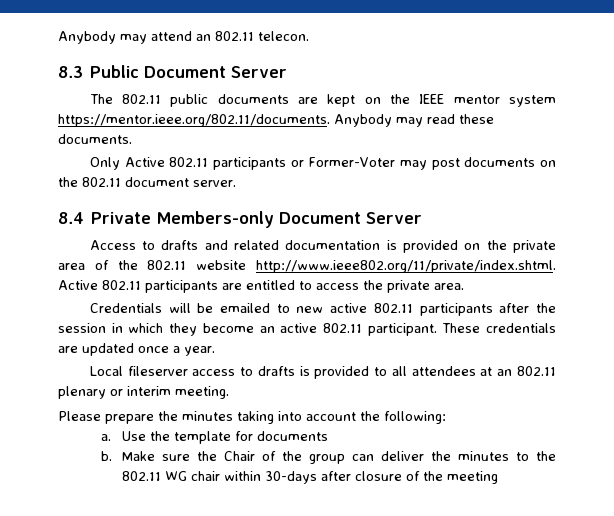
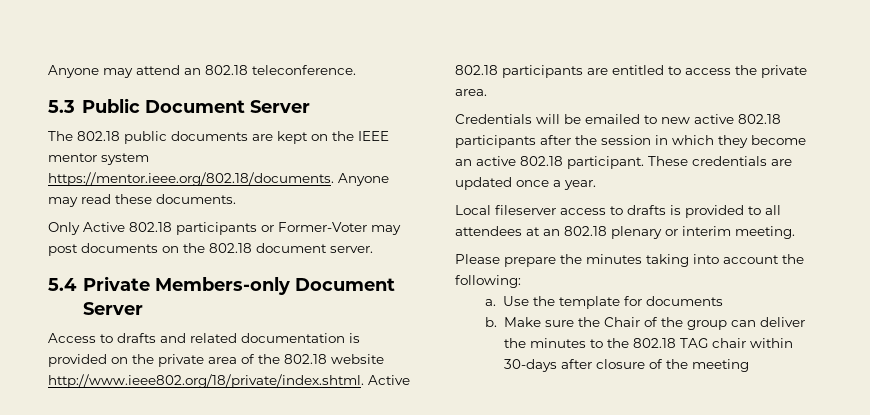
[58,31,116,44] Anybody -> [48,65,99,78] Anyone
[215,31,309,41] [58,66,83,78] 802.11 telecon. // 8.3 -> [205,65,356,75] [48,100,75,113] 802.18 teleconference. // 5.3
[122,94,162,104] 802.11 -> [77,131,120,141] 802.18
[58,114,392,127] https://mentor.ieee.org/802.11/documents. Anybody -> [48,172,389,186] https://mentor.ieee.org/802.18/documents. Anyone
[169,157,209,167] 802.11 -> [129,222,172,232] 802.18
[82,177,121,187] 802.11 -> [209,243,252,253] 802.18
[58,212,84,224] 8.4 -> [48,278,77,291] 5.4
[147,260,556,273] [58,280,141,290] 802.11 website http://www.ieee802.org/11/private/index.shtml. Active 802.11 -> [284,354,384,364] [48,374,410,388] [455,65,498,75] 802.18 website http://www.ieee802.org/18/private/index.shtml. Active 802.18
[373,303,413,313] 802.11 -> [738,114,781,124] 802.18
[322,323,362,333] 802.11 -> [520,156,563,166] 802.18
[516,366,556,376] 802.11 -> [564,226,607,236] 802.18
[122,471,188,481] 802.11 WG -> [633,338,709,348] 802.18 TAG

